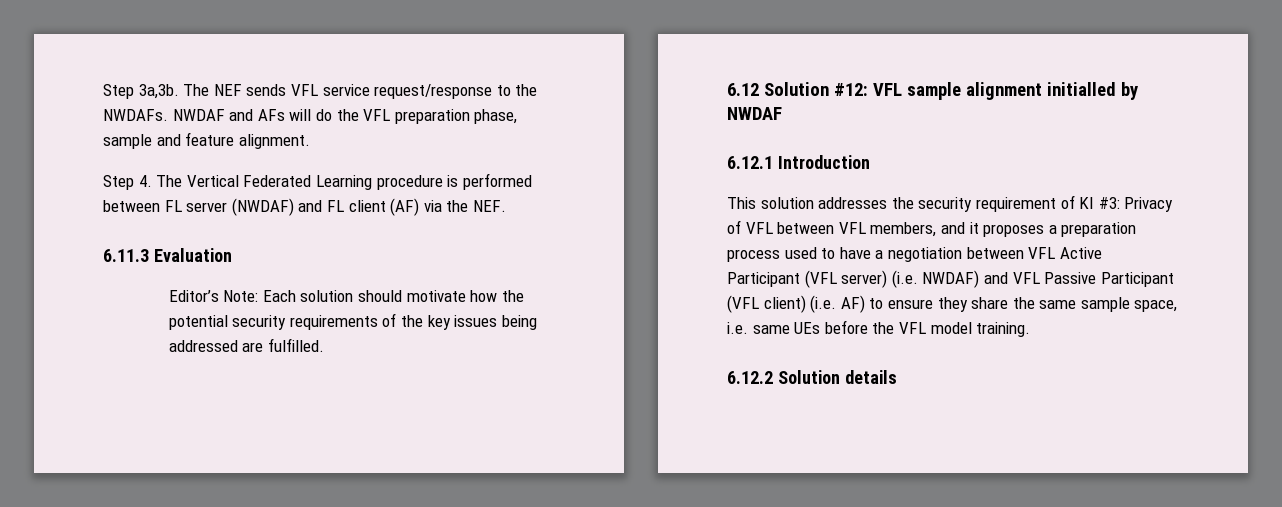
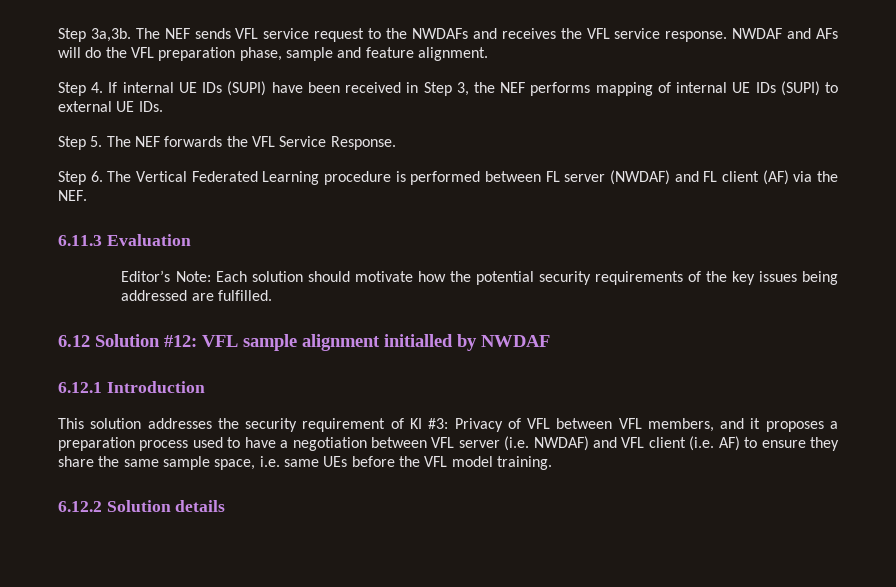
[374,84,493,99] request/response -> [314,28,365,42] request
[103,109,168,121] NWDAFs. -> [411,28,728,42] NWDAFs and receives the VFL service response.
(152, 181) none -> [108,81,839,96] [58,101,163,112] [58,136,396,150] [58,171,103,185] If internal UE IDs (SUPI) have been received in Step 3, the NEF performs mapping of internal UE IDs (SUPI) to external UE IDs. // Step 5. The NEF forwards the VFL Service Response. // Step 6.
[1059,247,1102,259] [727,270,1174,288] [727,295,806,313] Active Participant (VFL server) (i.e. NWDAF) and VFL Passive Participant (VFL client) -> [458,436,686,451] server (i.e. NWDAF) and VFL client

